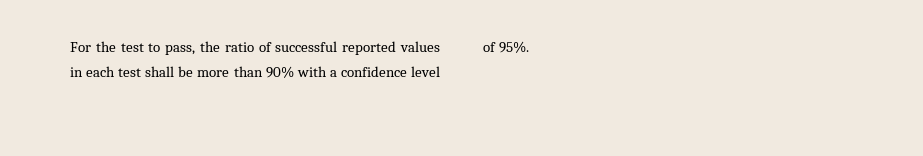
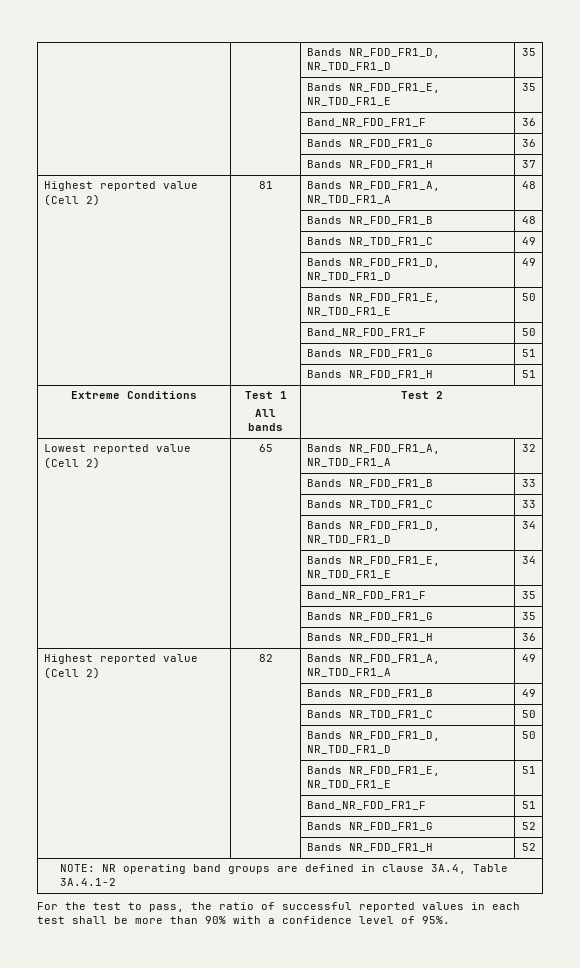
(70, 47) none -> [306,48,440,58] [306,62,391,71] [521,48,536,56] [306,83,440,93] [306,97,391,106] [521,83,536,91] [306,118,426,127] [521,118,536,126] [306,139,433,148] [521,139,536,147] [306,160,433,169] [521,160,536,168] [43,181,198,191] [43,194,100,206] [258,181,273,189] [306,181,440,191] [306,195,391,204] [521,181,536,189] [306,216,433,225] [521,216,536,224] [306,237,433,246] [521,237,536,245] [306,258,440,268] [306,272,391,281] [521,258,536,266] [306,293,440,303] [306,307,391,316] [521,293,536,301] [306,328,426,337] [521,328,536,336] [306,349,433,358] [521,349,536,357] [306,370,433,379] [521,370,536,378] [71,391,197,399] [244,391,287,399] [255,409,276,417] [248,423,283,431] [400,391,443,399] [43,444,191,454] [43,457,100,469] [258,444,273,452] [306,444,440,454] [306,458,391,467] [521,444,536,452] [306,479,433,488] [521,479,536,487] [306,500,433,509] [521,500,536,508] [306,521,440,531] [306,535,391,544] [521,521,536,529] [306,556,440,566] [306,570,391,579] [521,556,536,564] [306,591,426,600] [521,591,536,599] [306,612,433,621] [521,612,536,620] [306,633,433,642] [521,633,536,641] [43,654,198,664] [43,667,100,679] [258,654,273,662] [306,654,440,664] [306,668,391,677] [521,654,536,662] [306,689,433,698] [521,689,536,697] [306,710,433,719] [521,710,536,718] [306,731,440,741] [306,745,391,754] [521,731,536,739] [306,766,440,776] [306,780,391,789] [521,766,536,774] [306,801,426,810] [521,801,536,809] [306,822,433,831] [521,822,536,830] [306,843,433,852] [521,843,536,851] [60,864,509,874] [60,878,117,886] | | Bands NR_FDD_FR1_D, NR_TDD_FR1_D | 35 // | | Bands NR_FDD_FR1_E, NR_TDD_FR1_E | 35 // | | Band_NR_FDD_FR1_F | 36 // | | Bands NR_FDD_FR1_G | 36 // | | Bands NR_FDD_FR1_H | 37 // Highest reported value (Cell 2) | 81 | Bands NR_FDD_FR1_A, NR_TDD_FR1_A | 48 // | | Bands NR_FDD_FR1_B | 48 // | | Bands NR_TDD_FR1_C | 49 // | | Bands NR_FDD_FR1_D, NR_TDD_FR1_D | 49 // | | Bands NR_FDD_FR1_E, NR_TDD_FR1_E | 50 // | | Band_NR_FDD_FR1_F | 50 // | | Bands NR_FDD_FR1_G | 51 // | | Bands NR_FDD_FR1_H | 51 // Extreme Conditions | Test 1 // All bands | Test 2 // Lowest reported value (Cell 2) | 65 | Bands NR_FDD_FR1_A, NR_TDD_FR1_A | 32 // | | Bands NR_FDD_FR1_B | 33 // | | Bands NR_TDD_FR1_C | 33 // | | Bands NR_FDD_FR1_D, NR_TDD_FR1_D | 34 // | | Bands NR_FDD_FR1_E, NR_TDD_FR1_E | 34 // | | Band_NR_FDD_FR1_F | 35 // | | Bands NR_FDD_FR1_G | 35 // | | Bands NR_FDD_FR1_H | 36 // Highest reported value (Cell 2) | 82 | Bands NR_FDD_FR1_A, NR_TDD_FR1_A | 49 // | | Bands NR_FDD_FR1_B | 49 // | | Bands NR_TDD_FR1_C | 50 // | | Bands NR_FDD_FR1_D, NR_TDD_FR1_D | 50 // | | Bands NR_FDD_FR1_E, NR_TDD_FR1_E | 51 // | | Band_NR_FDD_FR1_F | 51 // | | Bands NR_FDD_FR1_G | 52 // | | Bands NR_FDD_FR1_H | 52 // NOTE: NR operating band groups are defined in clause 3A.4, Table 3A.4.1-2 //

